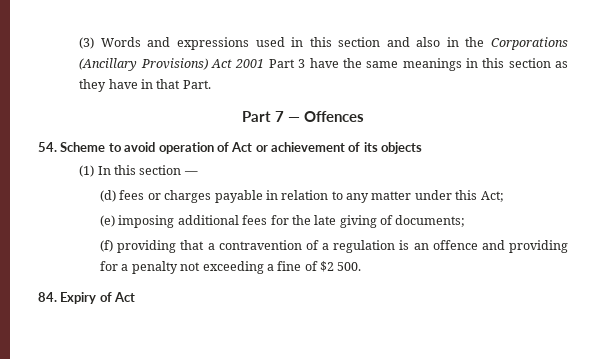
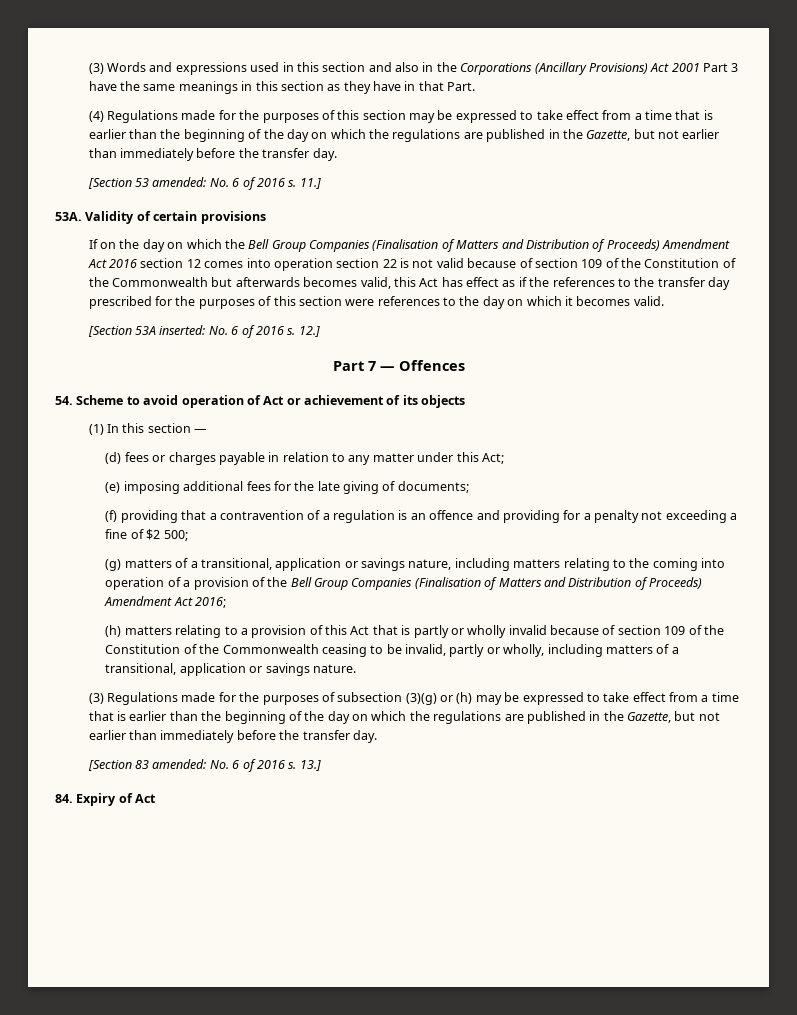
(211, 84) none -> [88,110,713,123] [88,129,720,142] [88,148,337,161] [87,177,321,190] [55,211,266,224] [88,239,731,252] [87,258,736,271] [88,277,731,290] [88,296,664,309] [87,325,320,338] // (4) Regulations made for the purposes of this section may be expressed to take effect from a time that is earlier than the beginning of the day on which the regulations are published in the Gazette, but not earlier than immediately before the transfer day. // [Section 53 amended: No. 6 of 2016 s. 11.] // 53A. Validity of certain provisions // If on the day on which the Bell Group Companies (Finalisation of Matters and Distribution of Proceeds) Amendment Act 2016 section 12 comes into operation section 22 is not valid because of section 109 of the Constitution of the Commonwealth but afterwards becomes valid, this Act has effect as if the references to the transfer day prescribed for the purposes of this section were references to the day on which it becomes valid. // [Section 53A inserted: No. 6 of 2016 s. 12.]
[337,262,362,271] 500. -> [163,530,188,541] [105,558,726,571] [105,577,703,590] [104,596,227,608] [105,625,724,638] [105,644,679,657] [105,663,356,676] [88,692,739,705] [88,711,720,724] [88,730,377,743] [87,759,321,772] 500; // (g) matters of a transitional, application or savings nature, including matters relating to the coming into operation of a provision of the Bell Group Companies (Finalisation of Matters and Distribution of Proceeds) Amendment Act 2016; // (h) matters relating to a provision of this Act that is partly or wholly invalid because of section 109 of the Constitution of the Commonwealth ceasing to be invalid, partly or wholly, including matters of a transitional, application or savings nature. // (3) Regulations made for the purposes of subsection (3)(g) or (h) may be expressed to take effect from a time that is earlier than the beginning of the day on which the regulations are published in the Gazette, but not earlier than immediately before the transfer day. // [Section 83 amended: No. 6 of 2016 s. 13.]

